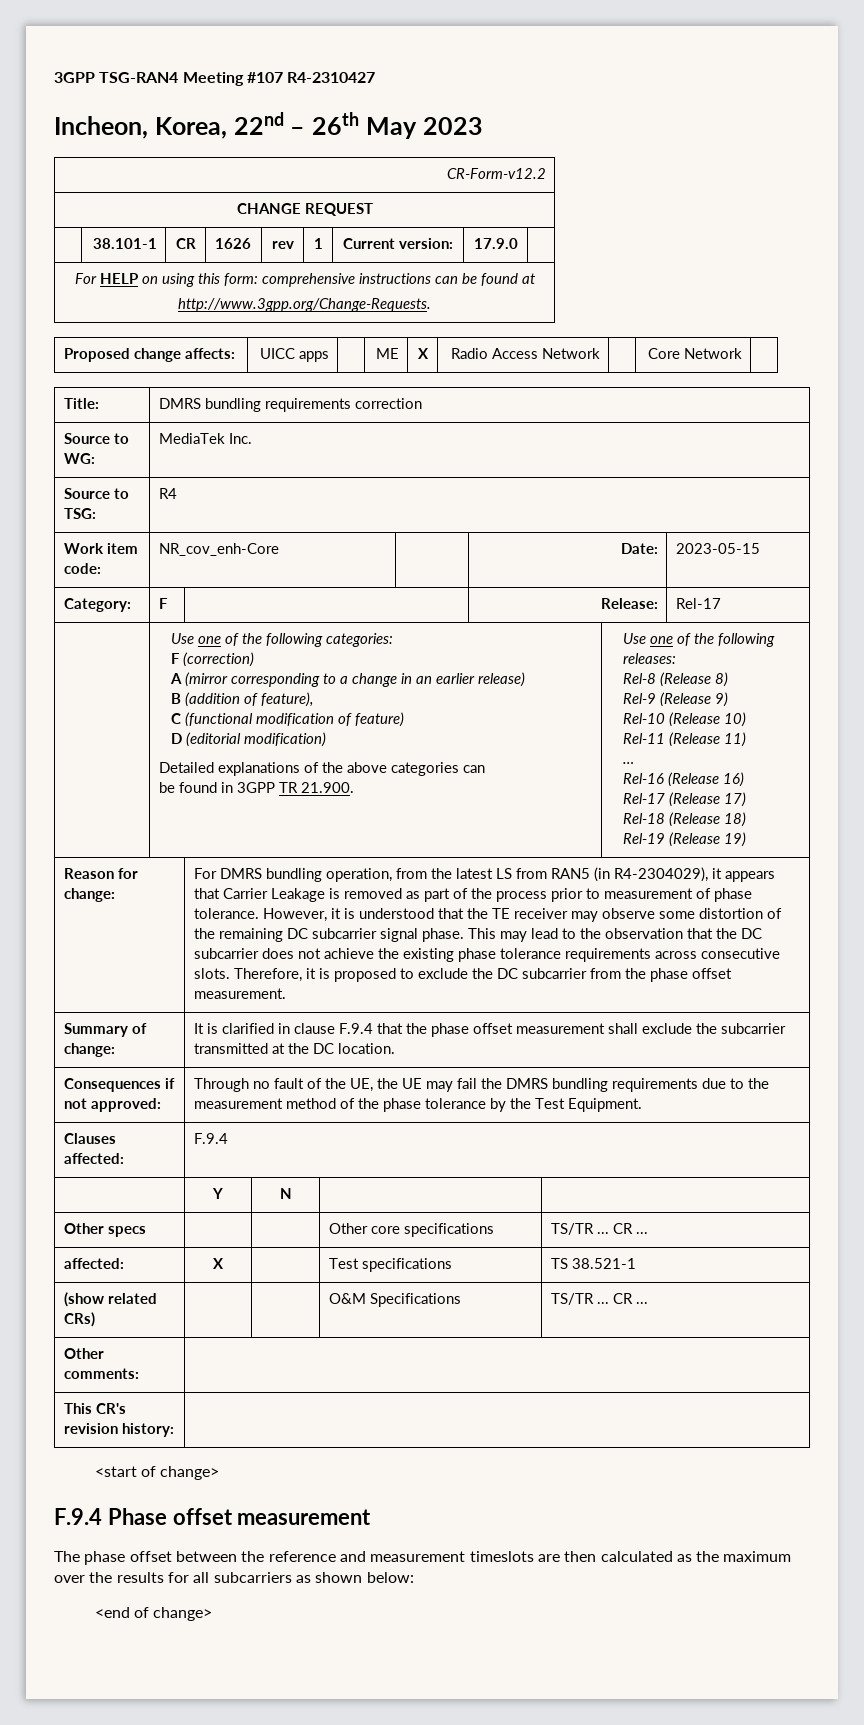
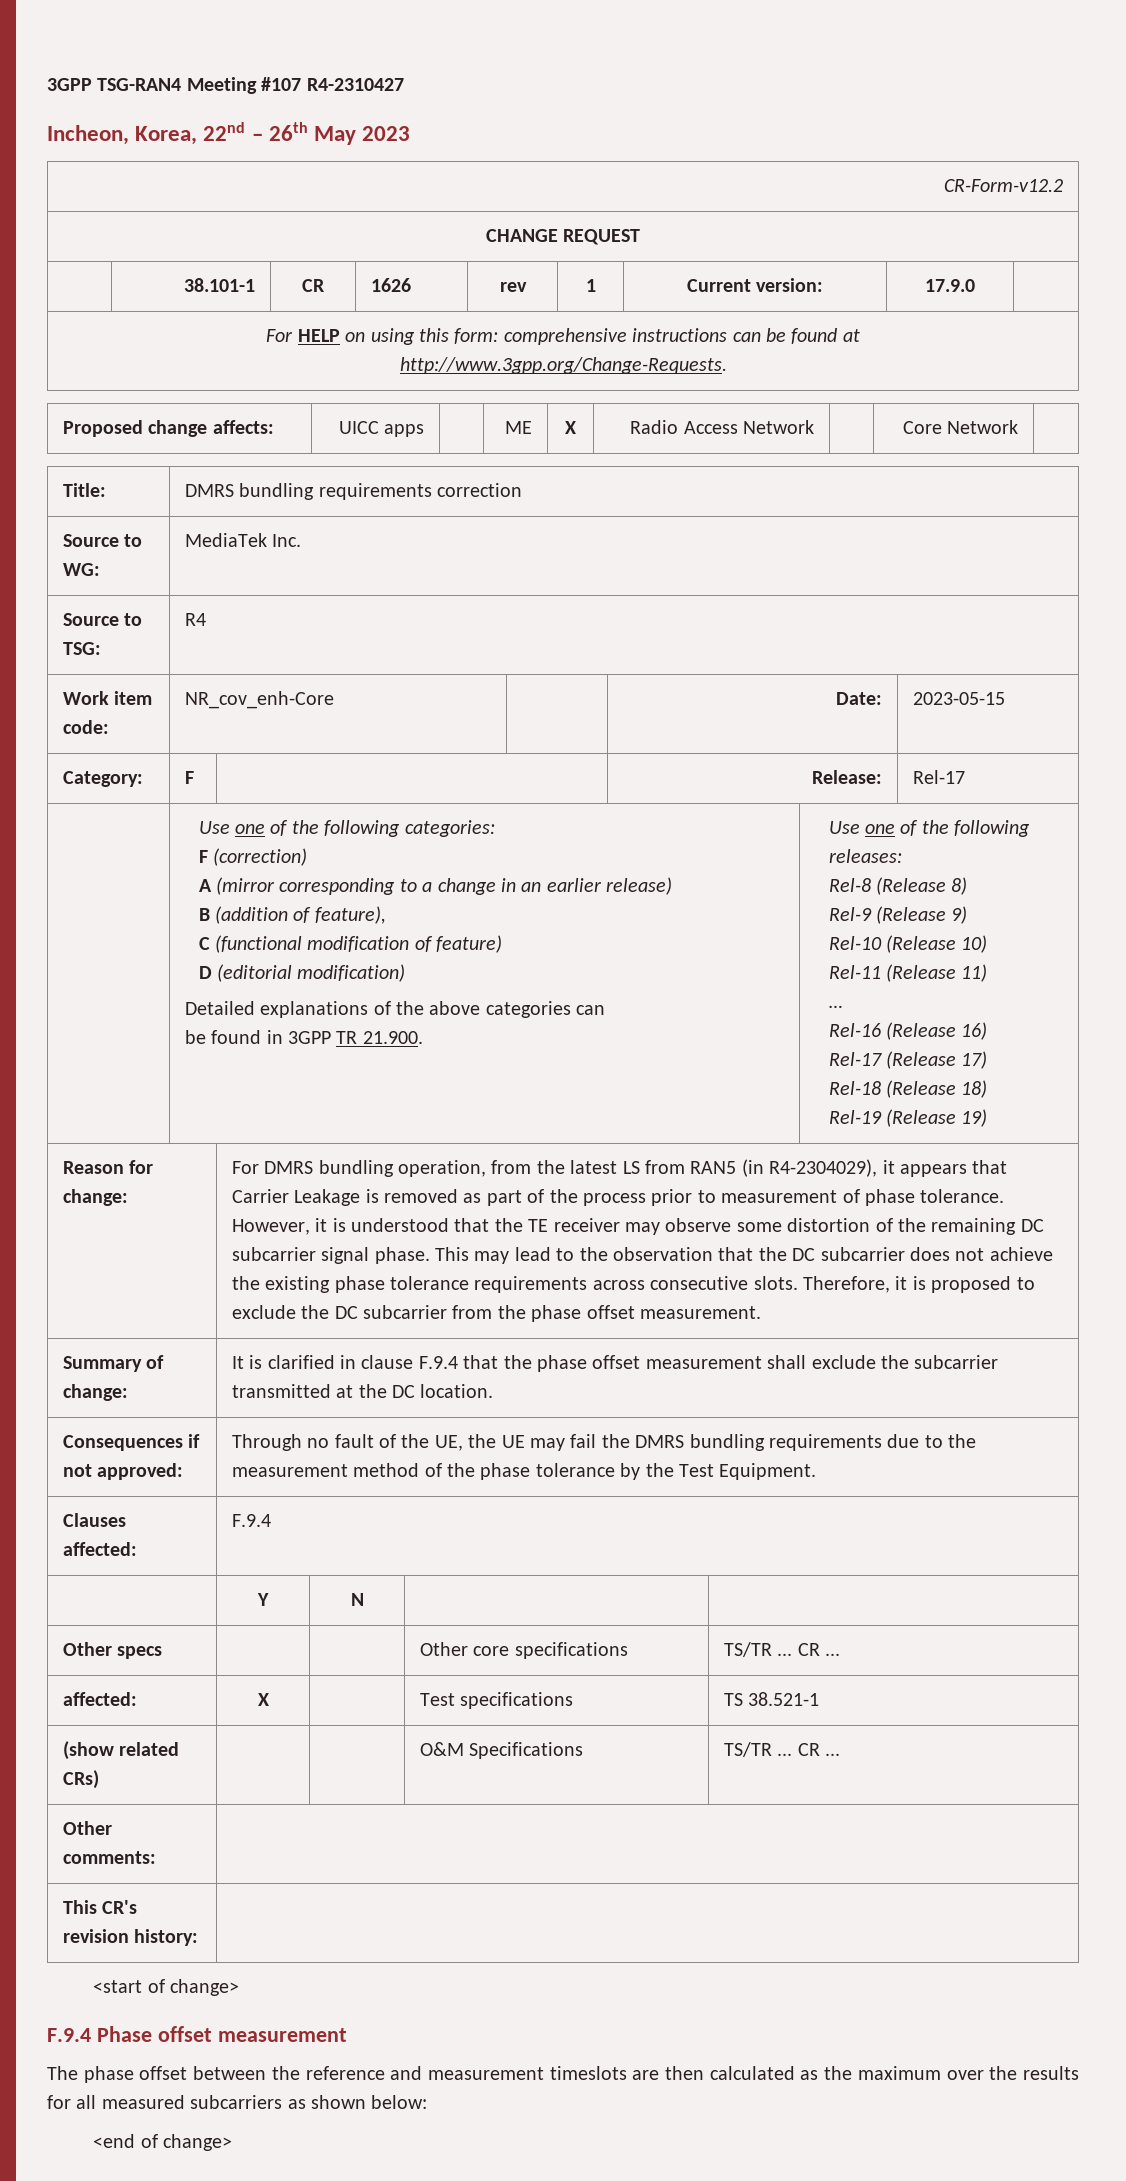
(210, 1577) none -> [101,2095,185,2109] measured

